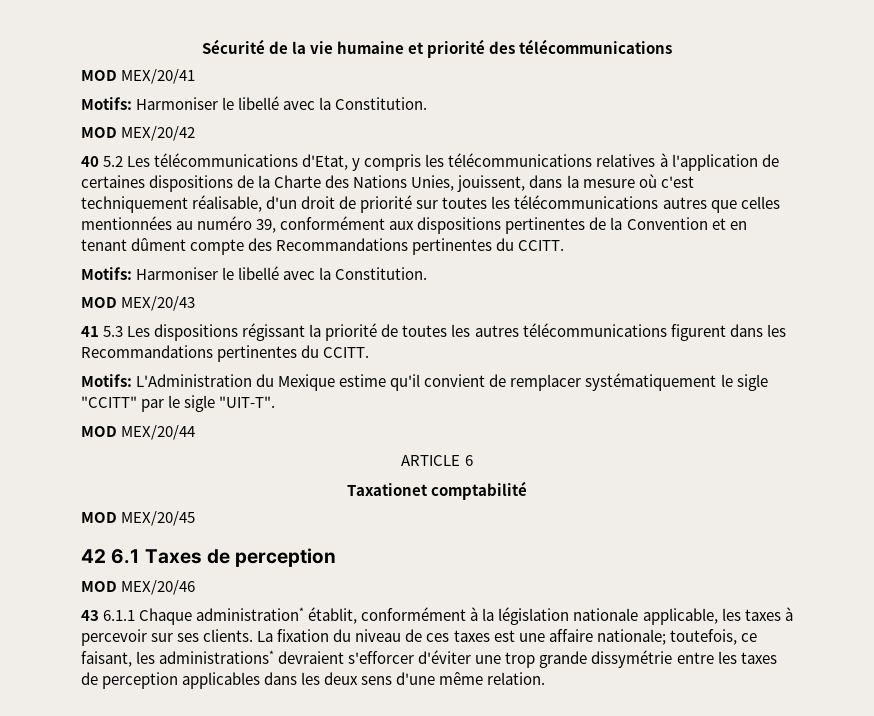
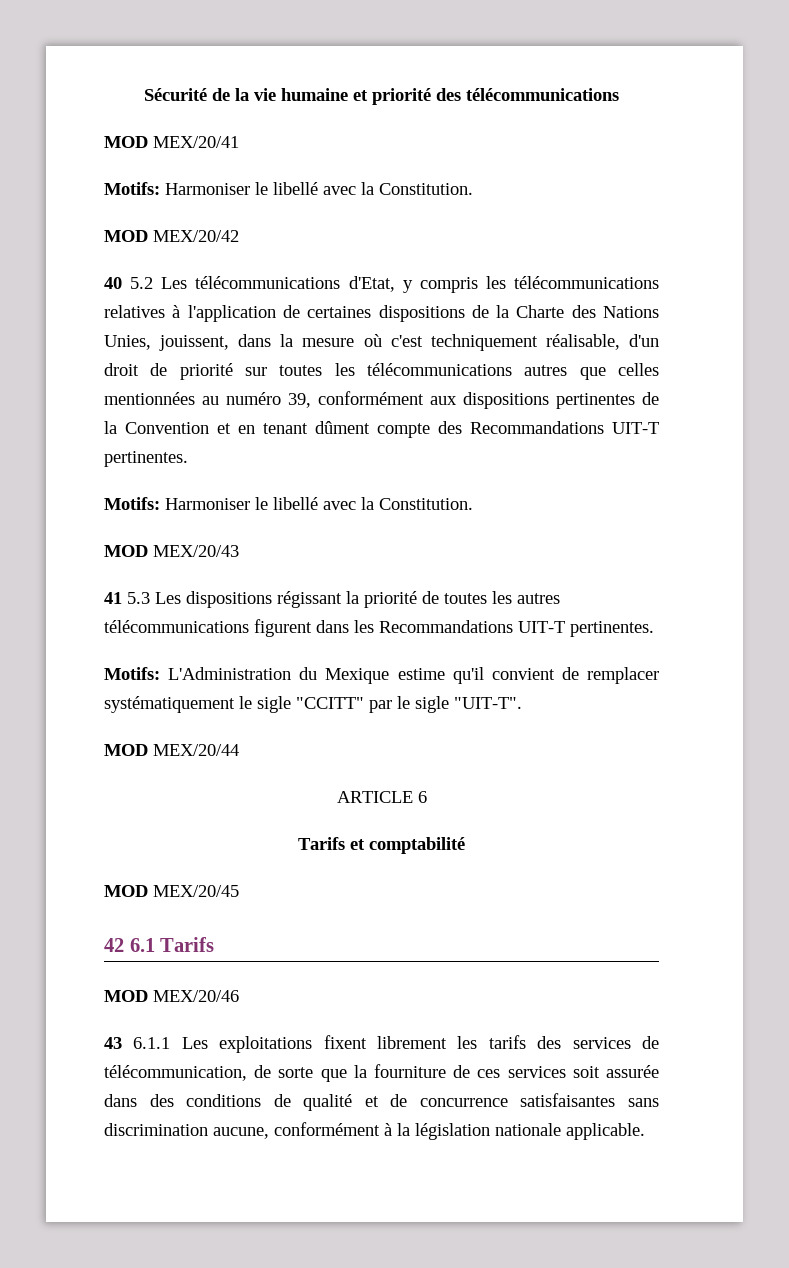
[412,238,565,255] pertinentes du CCITT. -> [612,422,659,434] [104,451,188,467] UIT-T pertinentes.
[217,345,370,362] pertinentes du CCITT. -> [518,621,654,637] UIT-T pertinentes.
[346,483,428,496] Taxationet -> [298,837,365,850] Tarifs et
[144,548,337,567] Taxes de perception -> [160,937,215,952] Tarifs
[139,607,358,625] Chaque administration* établit, -> [181,1035,659,1053] [104,1064,659,1082] [104,1093,659,1111] [104,1123,269,1139] Les exploitations fixent librement les tarifs des services de télécommunication, de sorte que la fourniture de ces services soit assurée dans des conditions de qualité et de concurrence satisfaisantes sans discrimination aucune,
[642,607,793,625] [81,629,757,646] [81,650,777,668] [81,672,546,689] applicable, les taxes à percevoir sur ses clients. La fixation du niveau de ces taxes est une affaire nationale; toutefois, ce faisant, les administrations* devraient s'efforcer d'éviter une trop grande dissymétrie entre les taxes de perception applicables dans les deux sens d'une même relation. -> [566,1123,645,1140] applicable.

